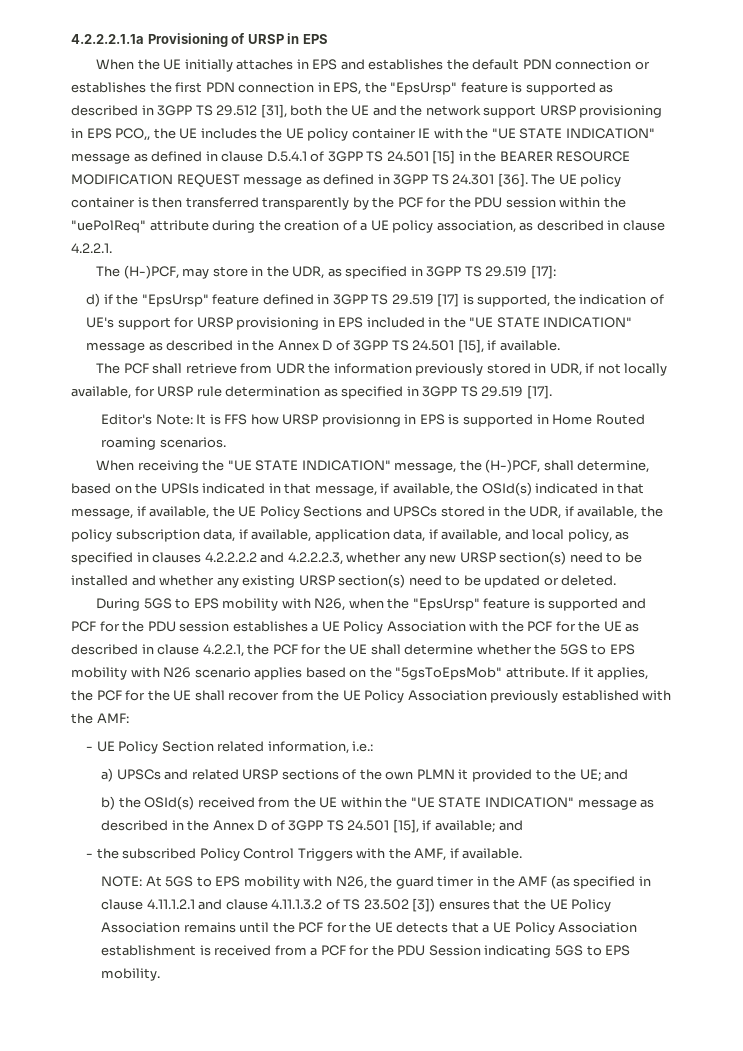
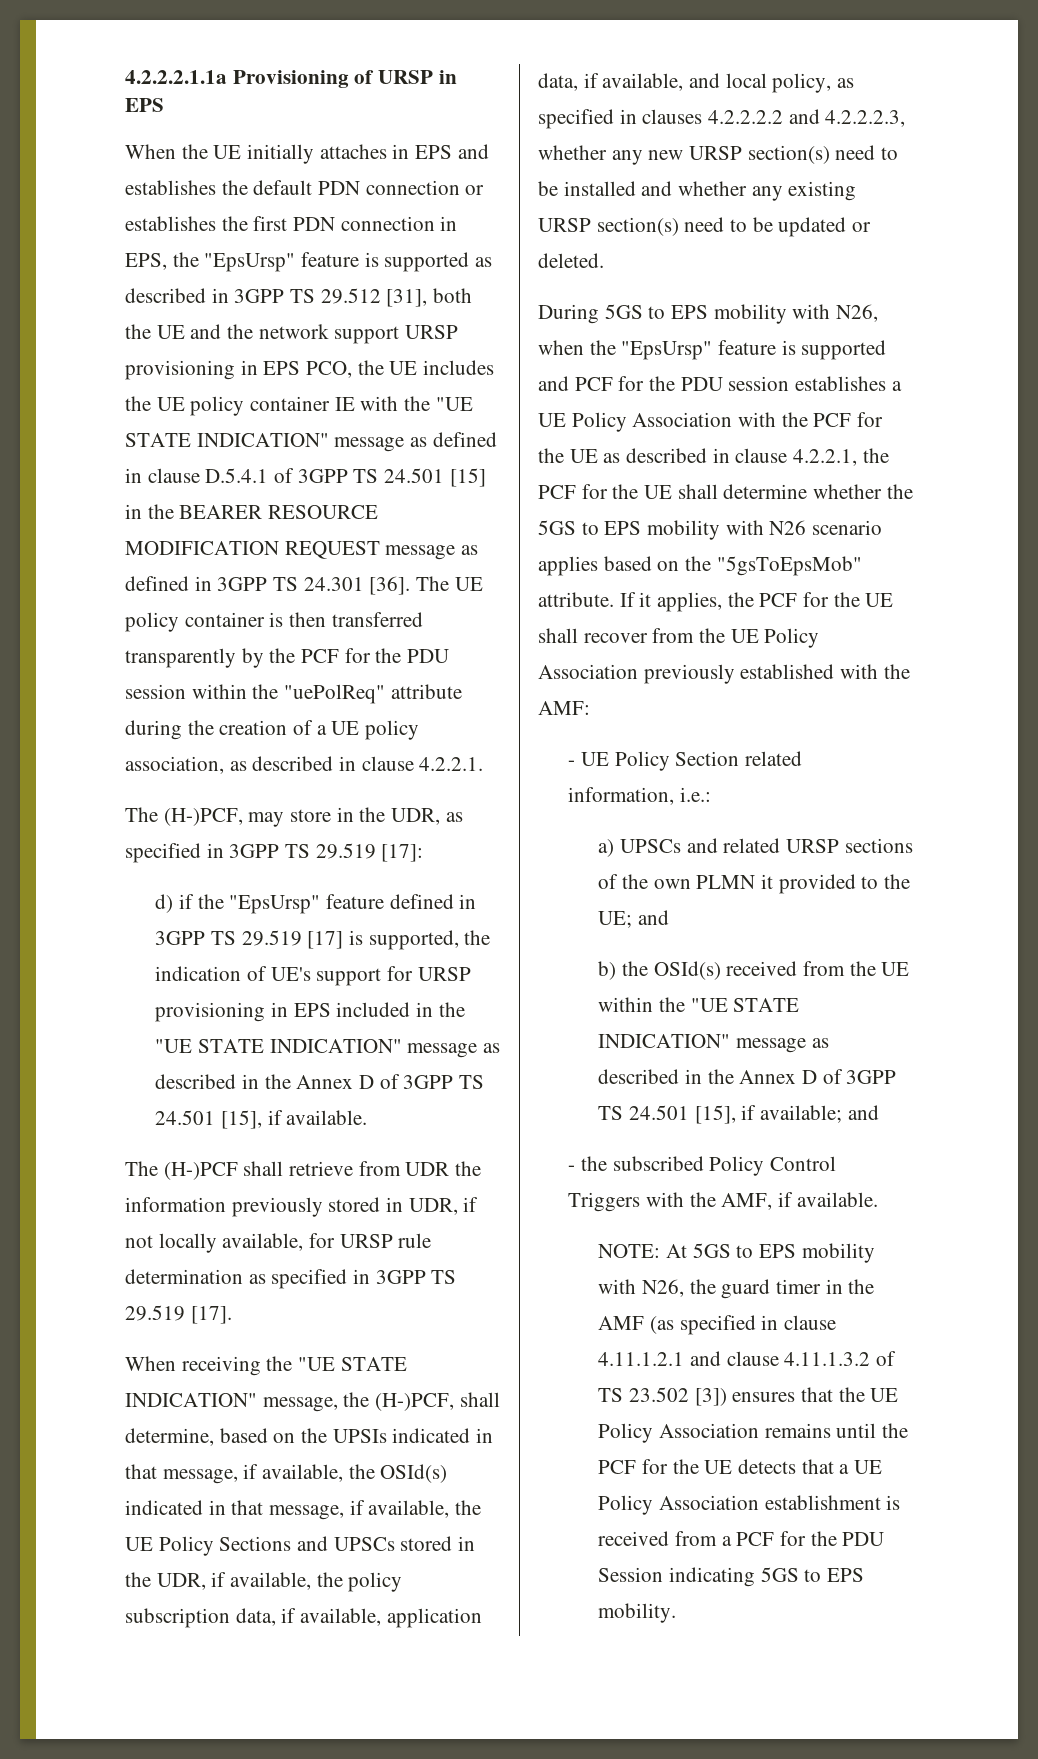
[115,128,151,141] PCO,, -> [306,361,353,378] PCO,
[123,363,149,374] PCF -> [163,1162,238,1180] (H-)PCF
[101,414,645,427] [101,437,226,450] // Editor's Note: It is FFS how URSP provisionng in EPS is supported in Home Routed roaming scenarios. -> (232, 1315) none

